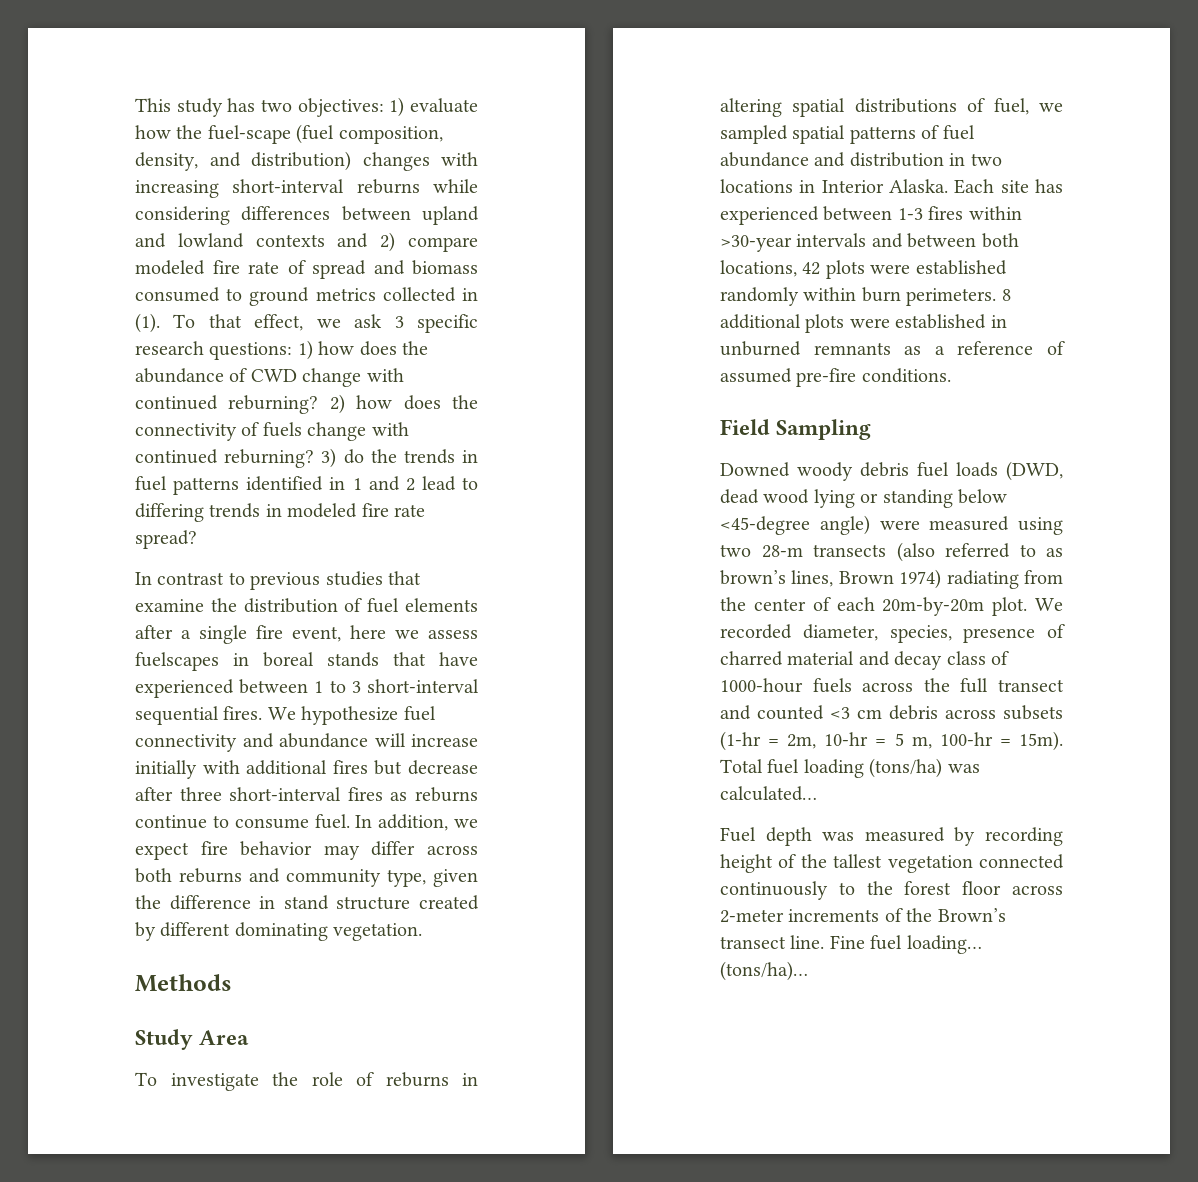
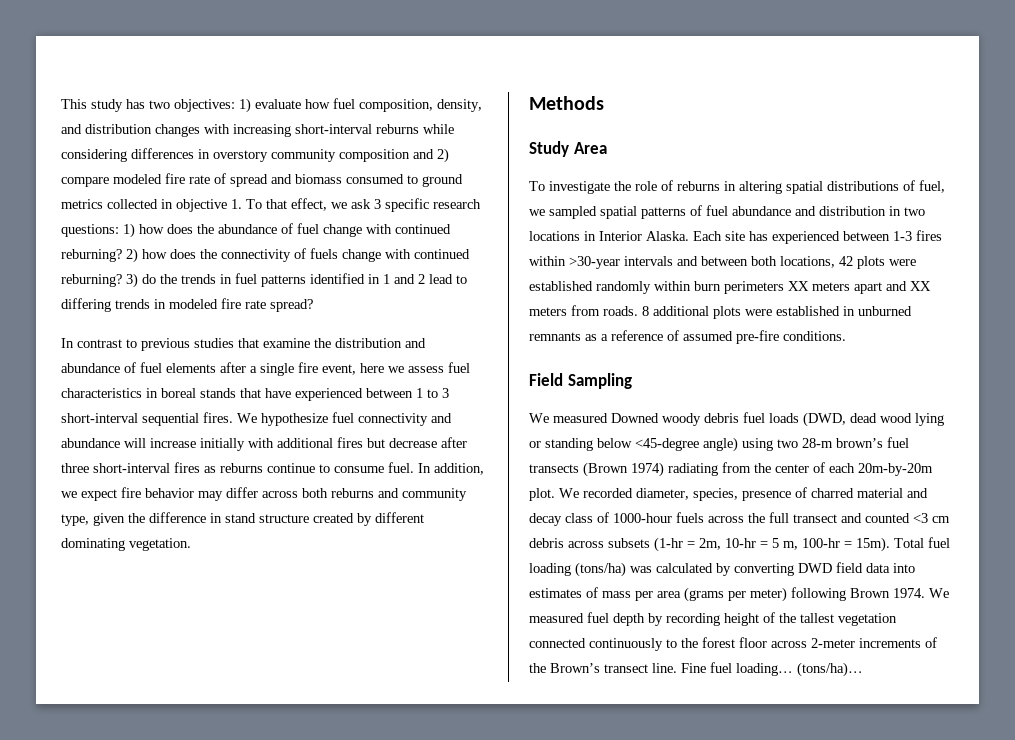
[176,124,335,144] the fuel-scape (fuel -> [333,98,355,109] fuel
[251,151,351,171] distribution) -> [85,124,152,134] distribution
[341,206,479,225] [135,233,325,248] between upland and lowland contexts -> [198,149,410,162] in overstory community composition
[135,313,160,333] (1). -> [176,199,242,212] objective 1.
[250,369,297,382] CWD -> [297,223,319,234] fuel
(338, 605) none -> [405,338,426,348] [61,363,120,373] and abundance
[135,652,219,671] fuelscapes -> [448,362,470,373] [61,388,142,398] fuel characteristics
[906,288,997,306] perimeters. -> [724,281,931,294] [529,305,638,316] perimeters XX meters apart and XX meters from roads.
(872, 429) none -> [529,413,608,423] We measured
[879,516,1010,531] were measured -> (738, 444) none
[813,542,1063,562] [720,570,894,587] transects (also referred to as brown’s lines, Brown -> [836,437,909,448] [529,462,628,477] brown’s fuel transects (Brown
[720,786,817,801] [720,827,945,846] calculated… // Fuel depth was measured -> [656,562,915,576] [529,587,949,602] [529,612,645,626] calculated by converting DWD field data into estimates of mass per area (grams per meter) following Brown 1974. We measured fuel depth

